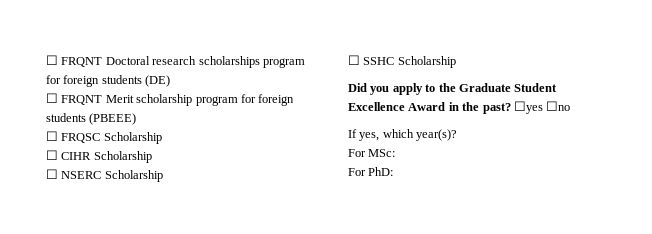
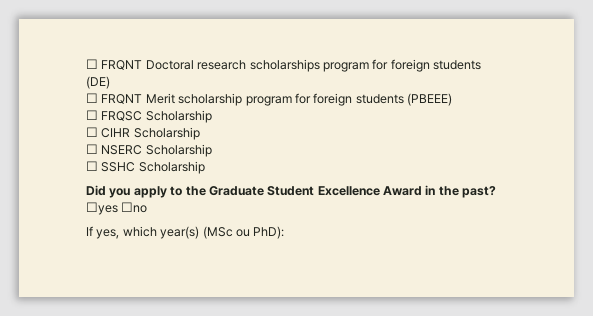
[416,129,458,141] [348,149,396,157] [348,167,394,176] year(s)? // For MSc: // For PhD: -> [160,226,285,239] year(s) (MSc ou PhD):

